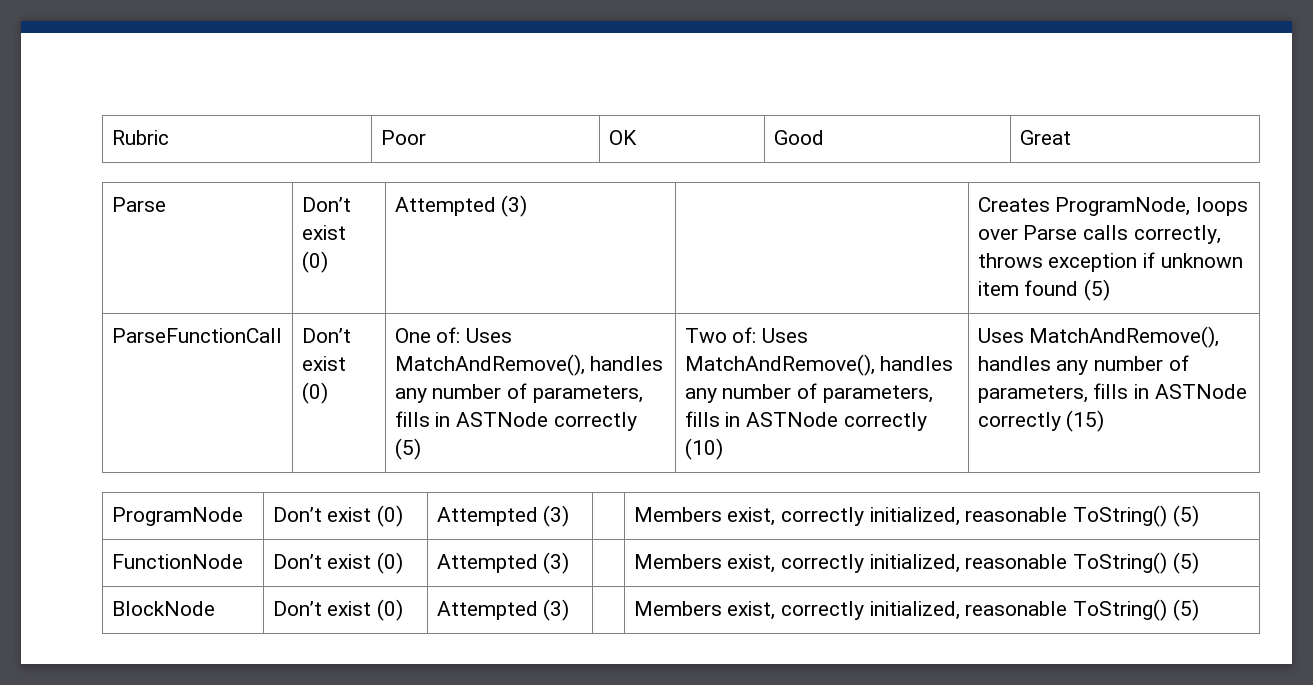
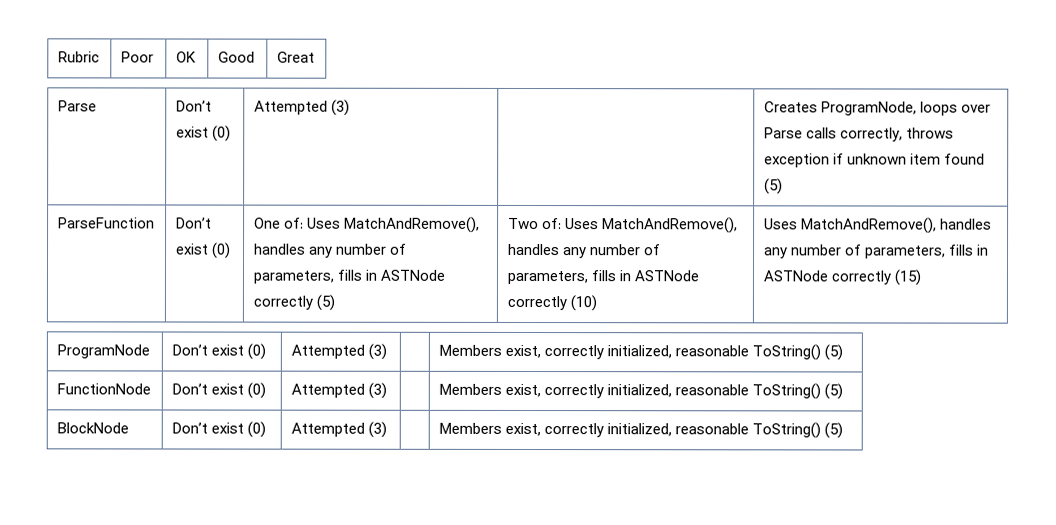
[111,328,282,343] ParseFunctionCall -> [57,217,155,229] ParseFunction

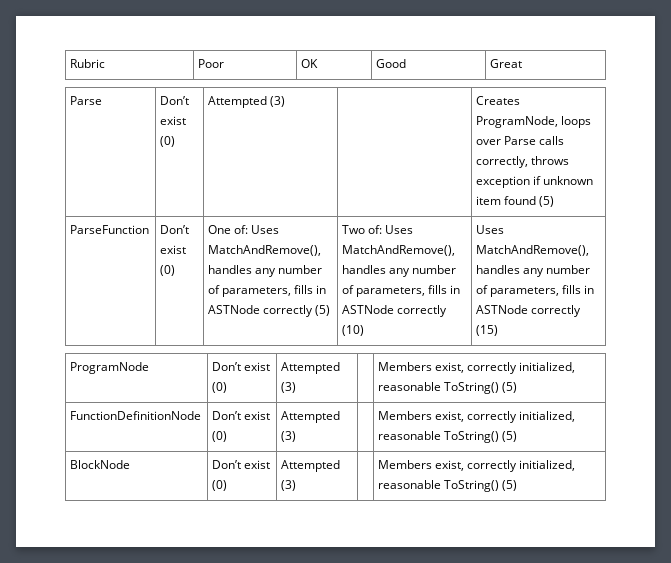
[56,383,151,395] FunctionNode -> [70,411,202,420] FunctionDefinitionNode

